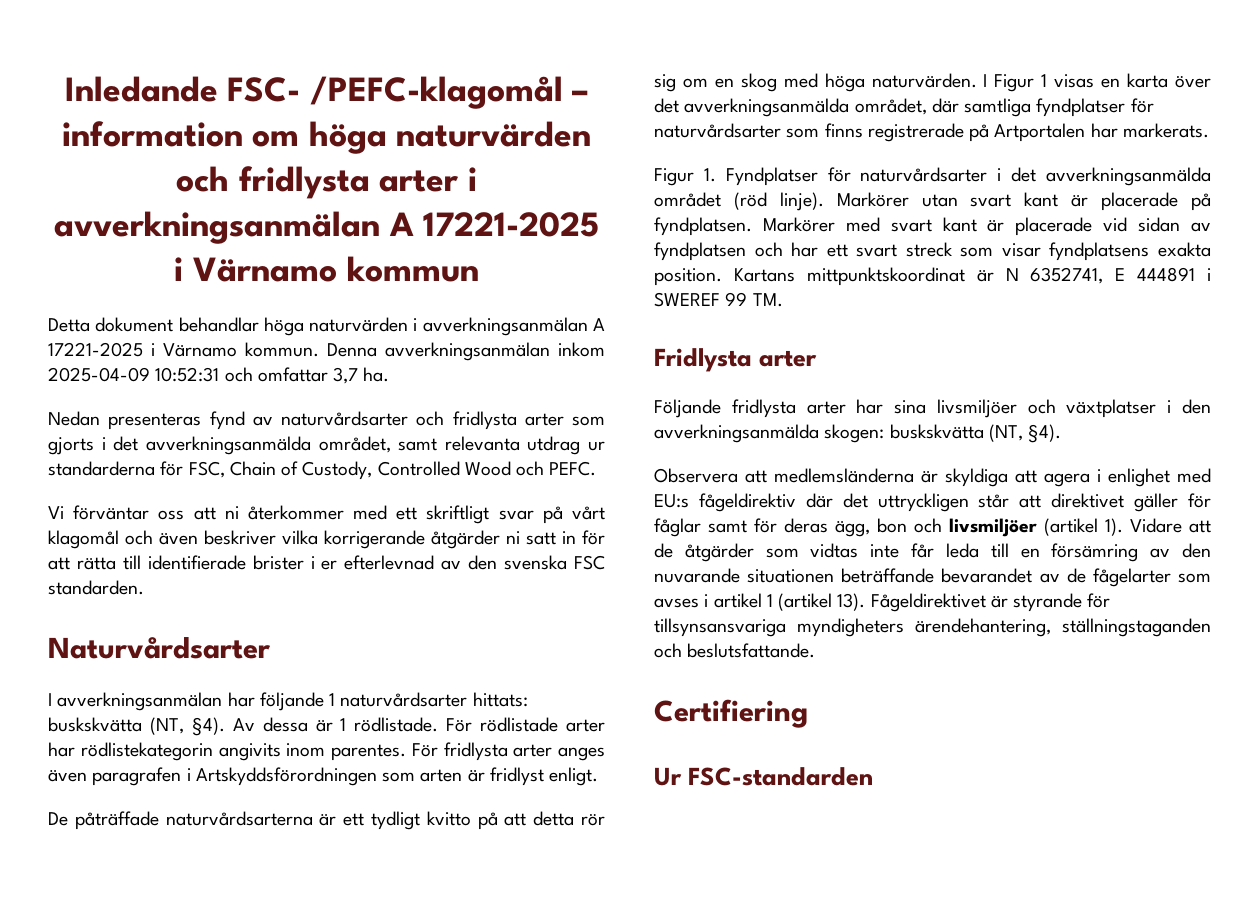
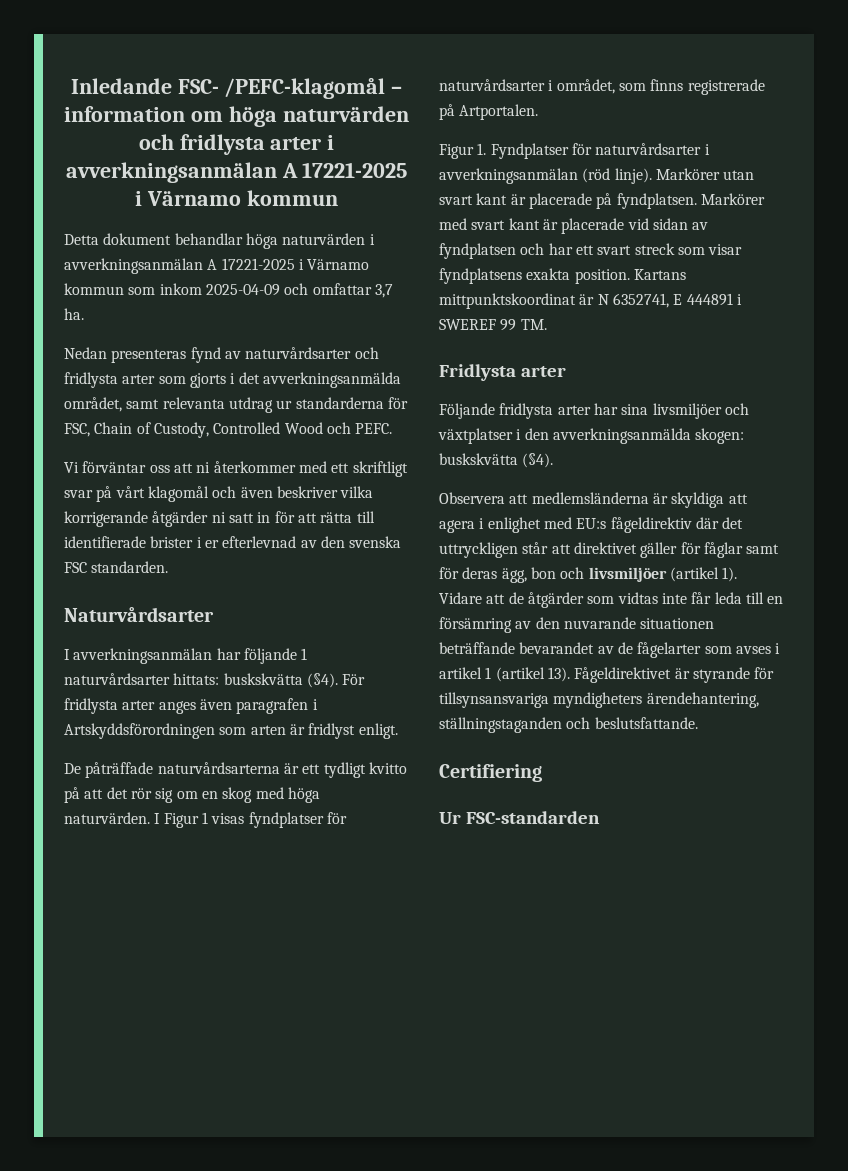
[245,342,550,361] kommun. Denna avverkningsanmälan -> [64,283,156,295] kommun som
[155,367,220,382] 10:52:31 -> (280, 290) none
[149,717,605,736] [48,742,406,761] (NT, §4). Av dessa är 1 rödlistade. För rödlistade arter har rödlistekategorin angivits inom parentes. -> [306,673,338,688] (§4).
[533,811,575,826] detta -> [106,787,128,799] det
[1101,73,1211,88] [654,98,1032,117] en karta över det avverkningsanmälda området, där samtliga -> (245, 818) none
(781, 130) none -> [548,79,615,94] i området,
[994,123,1209,142] Artportalen har markerats. -> [459,104,539,120] Artportalen.
[1011,167,1211,186] [654,192,721,207] det avverkningsanmälda området -> [439,168,578,184] avverkningsanmälan
[988,424,1062,443] (NT, §4). -> [522,453,554,468] (§4).

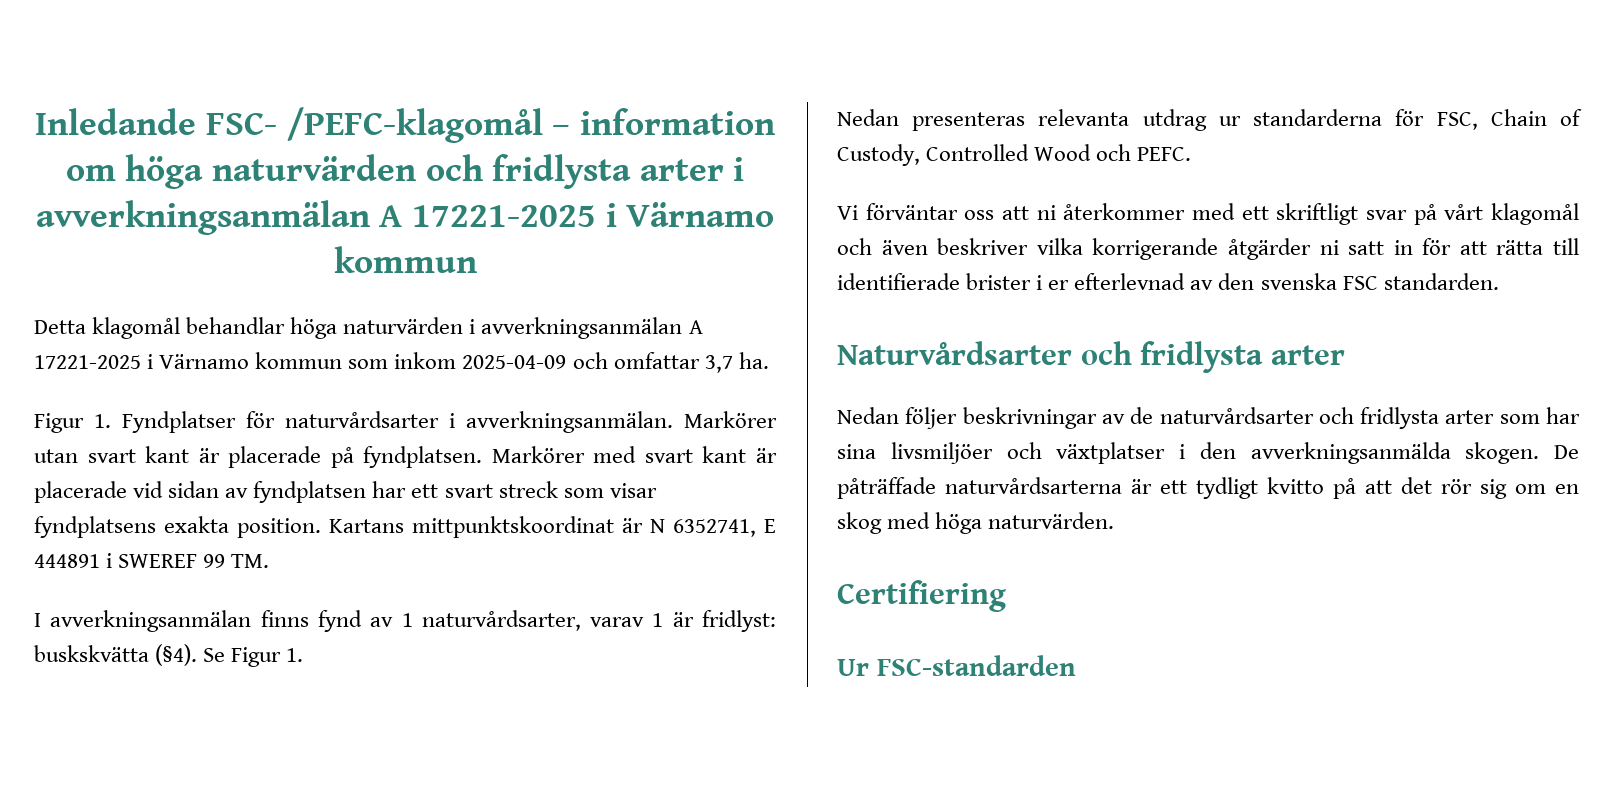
[103,233,172,245] dokument -> [92,317,181,339] klagomål
[64,347,379,363] [64,372,401,388] [64,397,160,412] Nedan presenteras fynd av naturvårdsarter och fridlysta arter som gjorts i det avverkningsanmälda området, samt -> [34,411,777,433] [34,446,777,468] [34,481,657,503] [34,516,776,538] [34,553,270,568] [34,610,776,632] [34,644,304,667] [837,109,1026,131] Figur 1. Fyndplatser för naturvårdsarter i avverkningsanmälan. Markörer utan svart kant är placerade på fyndplatsen. Markörer med svart kant är placerade vid sidan av fyndplatsen har ett svart streck som visar fyndplatsens exakta position. Kartans mittpunktskoordinat är N 6352741, E 444891 i SWEREF 99 TM. // I avverkningsanmälan finns fynd av 1 naturvårdsarter, varav 1 är fridlyst: buskskvätta (§4). Se Figur 1. // Nedan presenteras
[64,648,308,664] [64,673,366,688] [64,698,318,714] [64,723,398,739] // I avverkningsanmälan har följande 1 naturvårdsarter hittats: buskskvätta (§4). För fridlysta arter anges även paragrafen i Artskyddsförordningen som arten är fridlyst enligt. // -> [1080,341,1345,373] [837,407,1580,429] [837,442,1540,464] och fridlysta arter // Nedan följer beskrivningar av de naturvårdsarter och fridlysta arter som har sina livsmiljöer och växtplatser i den avverkningsanmälda skogen.
[154,812,347,828] [439,79,765,95] [439,104,539,120] [439,143,710,159] [439,168,755,184] [439,193,765,209] [439,218,709,234] [439,243,743,259] [439,268,686,284] [439,293,742,309] [439,319,547,331] [439,364,566,381] [439,403,749,419] [438,428,745,444] [439,453,554,468] [439,492,748,508] [439,517,744,533] [439,542,780,558] [439,567,738,583] [439,592,784,608] [439,617,715,633] [439,642,781,658] [439,667,775,683] [439,692,759,708] [439,717,698,733] I Figur 1 visas fyndplatser för naturvårdsarter i området, som finns registrerade på Artportalen. // Figur 1. Fyndplatser för naturvårdsarter i avverkningsanmälan (röd linje). Markörer utan svart kant är placerade på fyndplatsen. Markörer med svart kant är placerade vid sidan av fyndplatsen och har ett svart streck som visar fyndplatsens exakta position. Kartans mittpunktskoordinat är N 6352741, E 444891 i SWEREF 99 TM. // Fridlysta arter // Följande fridlysta arter har sina livsmiljöer och växtplatser i den avverkningsanmälda skogen: buskskvätta (§4). // Observera att medlemsländerna är skyldiga att agera i enlighet med EU:s fågeldirektiv där det uttryckligen står att direktivet gäller för fåglar samt för deras ägg, bon och livsmiljöer (artikel 1). Vidare att de åtgärder som vidtas inte får leda till en försämring av den nuvarande situationen beträffande bevarandet av de fågelarter som avses i artikel 1 (artikel 13). Fågeldirektivet är styrande för tillsynsansvariga myndigheters ärendehantering, ställningstaganden och beslutsfattande. -> (1115, 520) none

